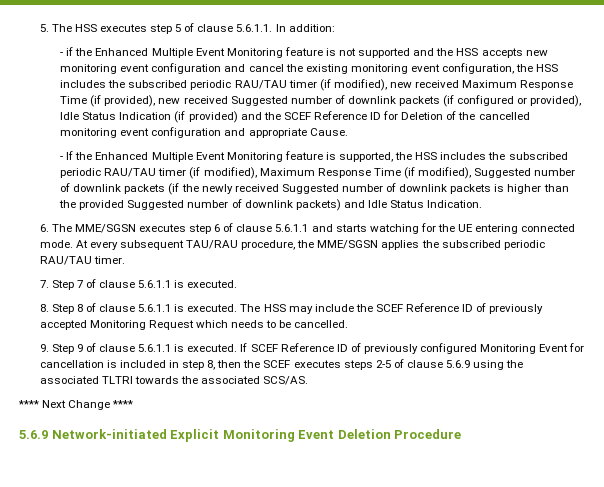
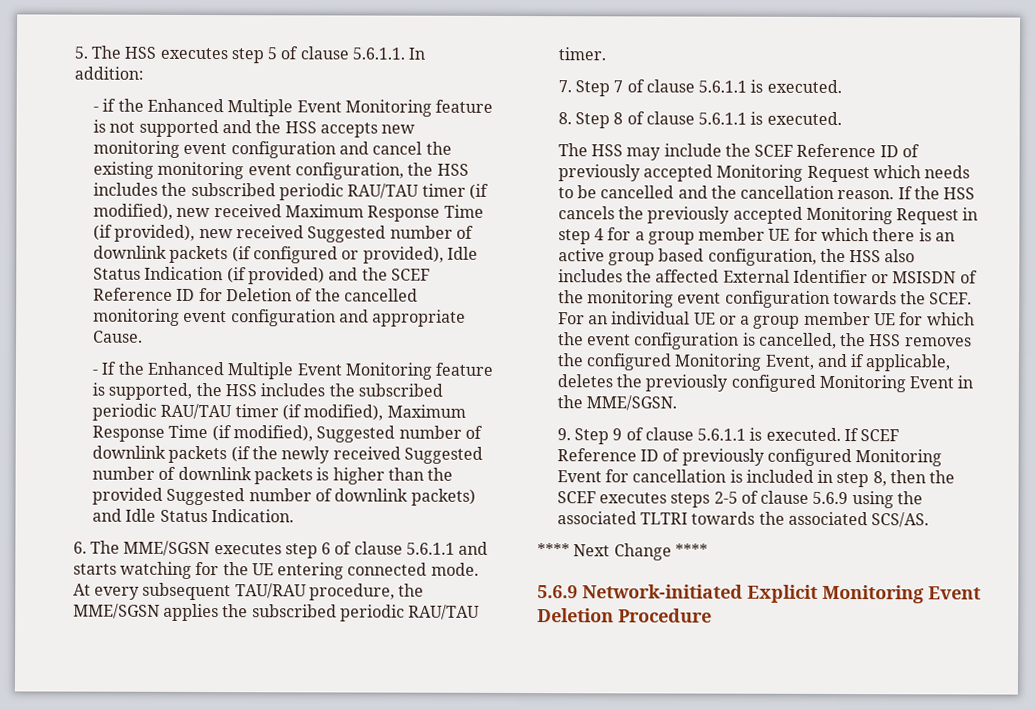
(238, 308) none -> (842, 118) //
[294,320,349,328] cancelled. -> [600,185,976,200] [557,206,979,225] [557,227,956,245] [557,248,916,266] [557,269,978,284] [557,290,973,308] [557,311,975,329] [557,332,972,350] [556,353,952,372] [556,374,974,393] [556,395,677,411] cancelled and the cancellation reason. If the HSS cancels the previously accepted Monitoring Request in step 4 for a group member UE for which there is an active group based configuration, the HSS also includes the affected External Identifier or MSISDN of the monitoring event configuration towards the SCEF. For an individual UE or a group member UE for which the event configuration is cancelled, the HSS removes the configured Monitoring Event, and if applicable, deletes the previously configured Monitoring Event in the MME/SGSN.

